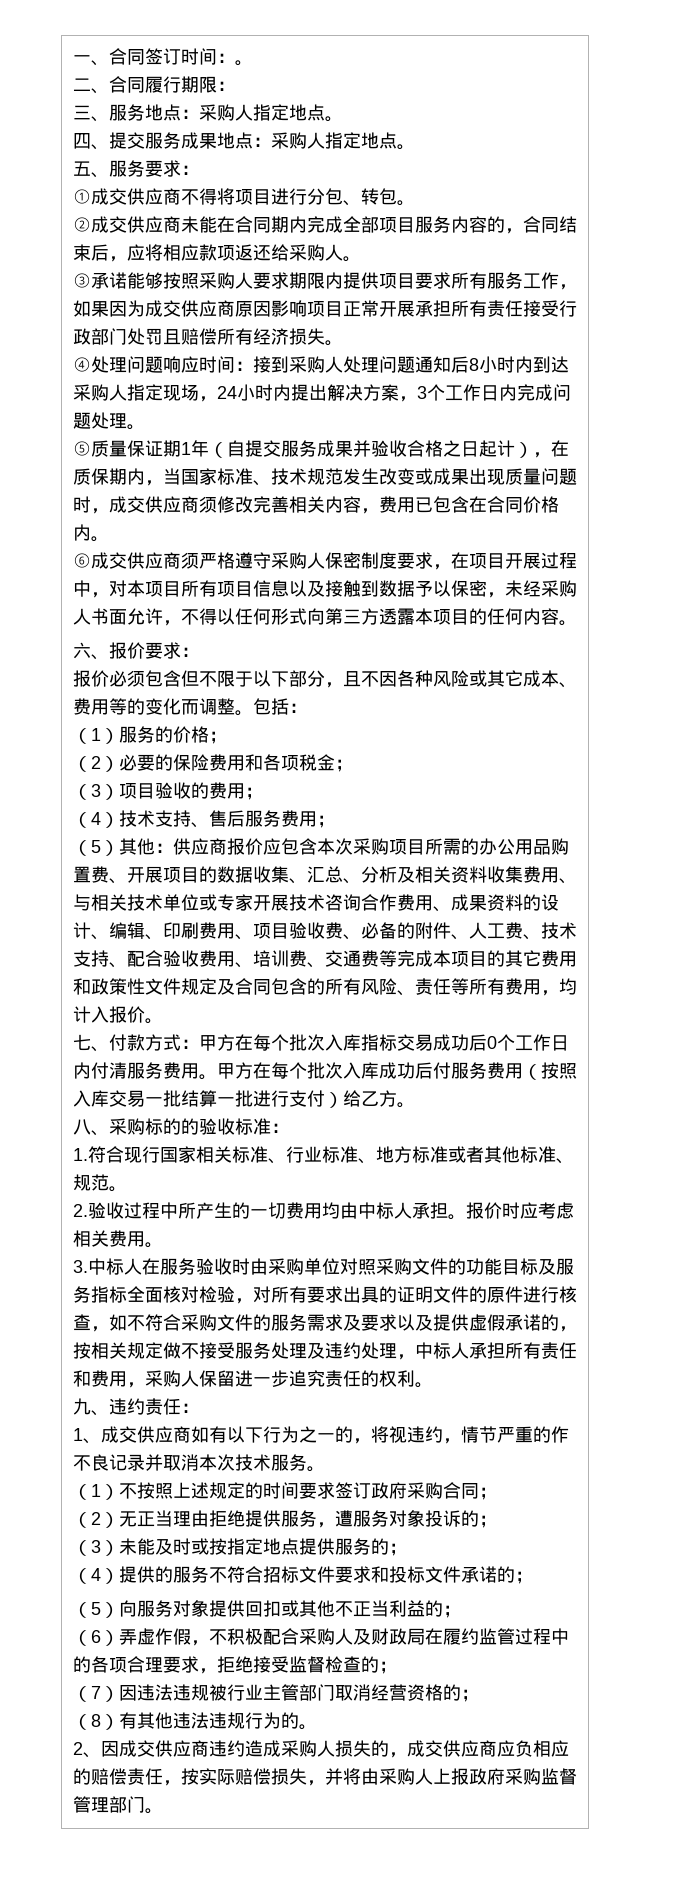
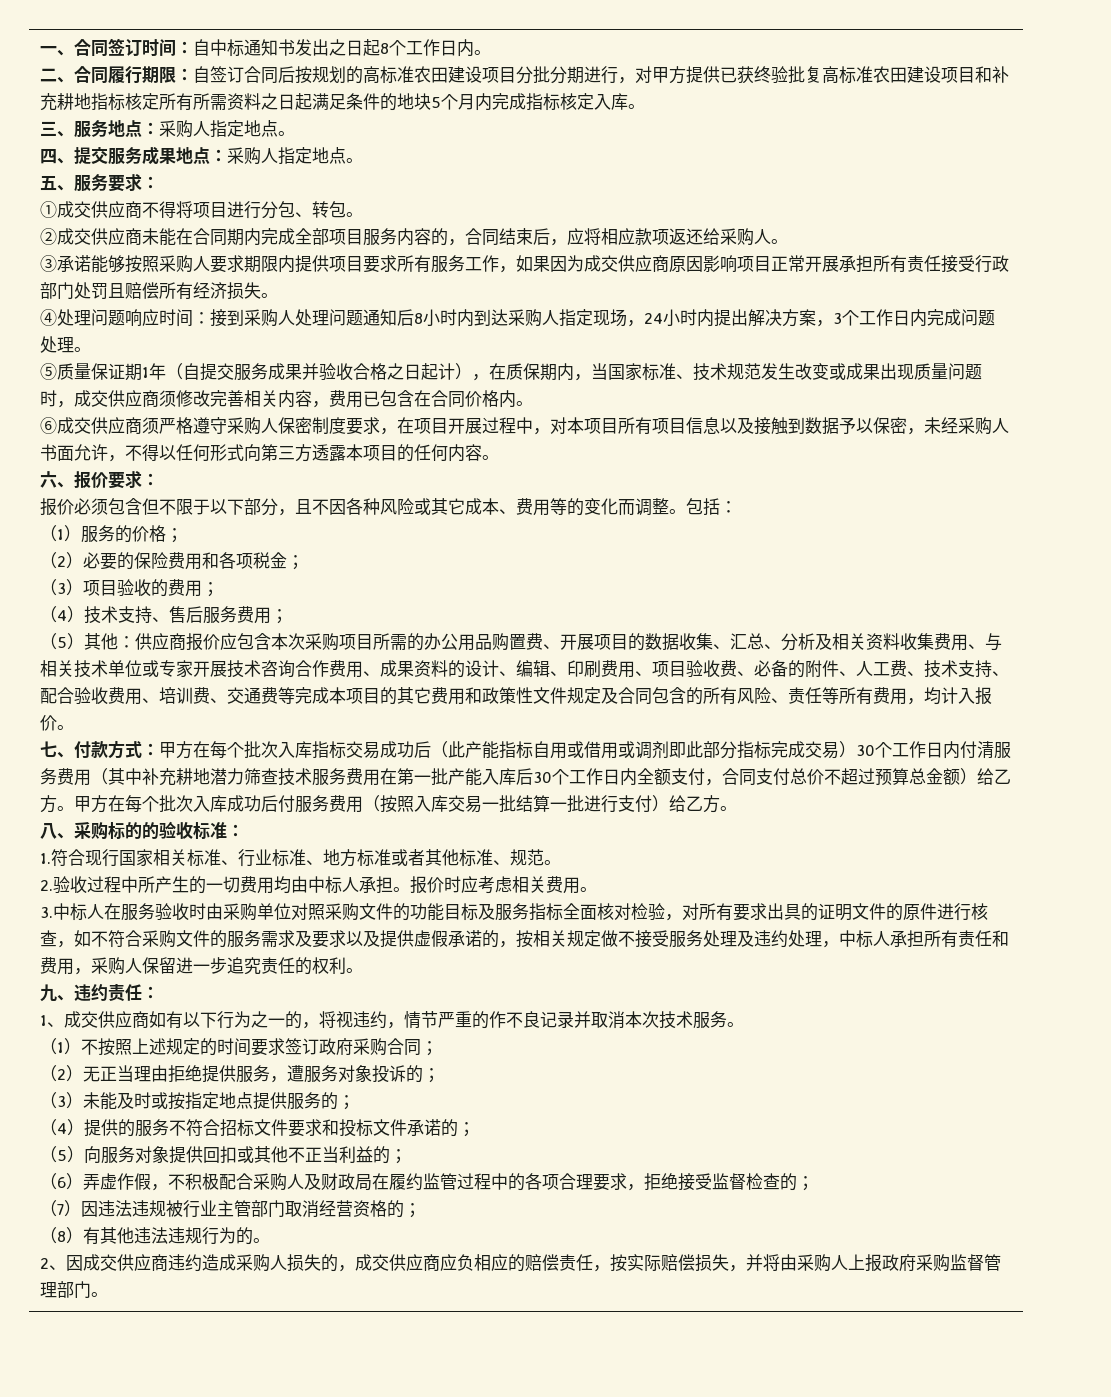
(235, 58) none -> [193,39,475,57] 自中标通知书发出之日起8个工作日内
(235, 86) none -> [193,66,1010,84] [40,93,646,111] 自签订合同后按规划的高标准农田建设项目分批分期进行，对甲方提供已获终验批复高标准农田建设项目和补充耕地指标核定所有所需资料之日起满足条件的地块5个月内完成指标核定入库。
[486,1036,497,1049] 0 -> [431,741,876,759] （此产能指标自用或借用或调剂即此部分指标完成交易）30
(199, 1071) none -> [91,768,1012,786] [40,795,58,813] （其中补充耕地潜力筛查技术服务费用在第一批产能入库后30个工作日内全额支付，合同支付总价不超过预算总金额）给乙方

